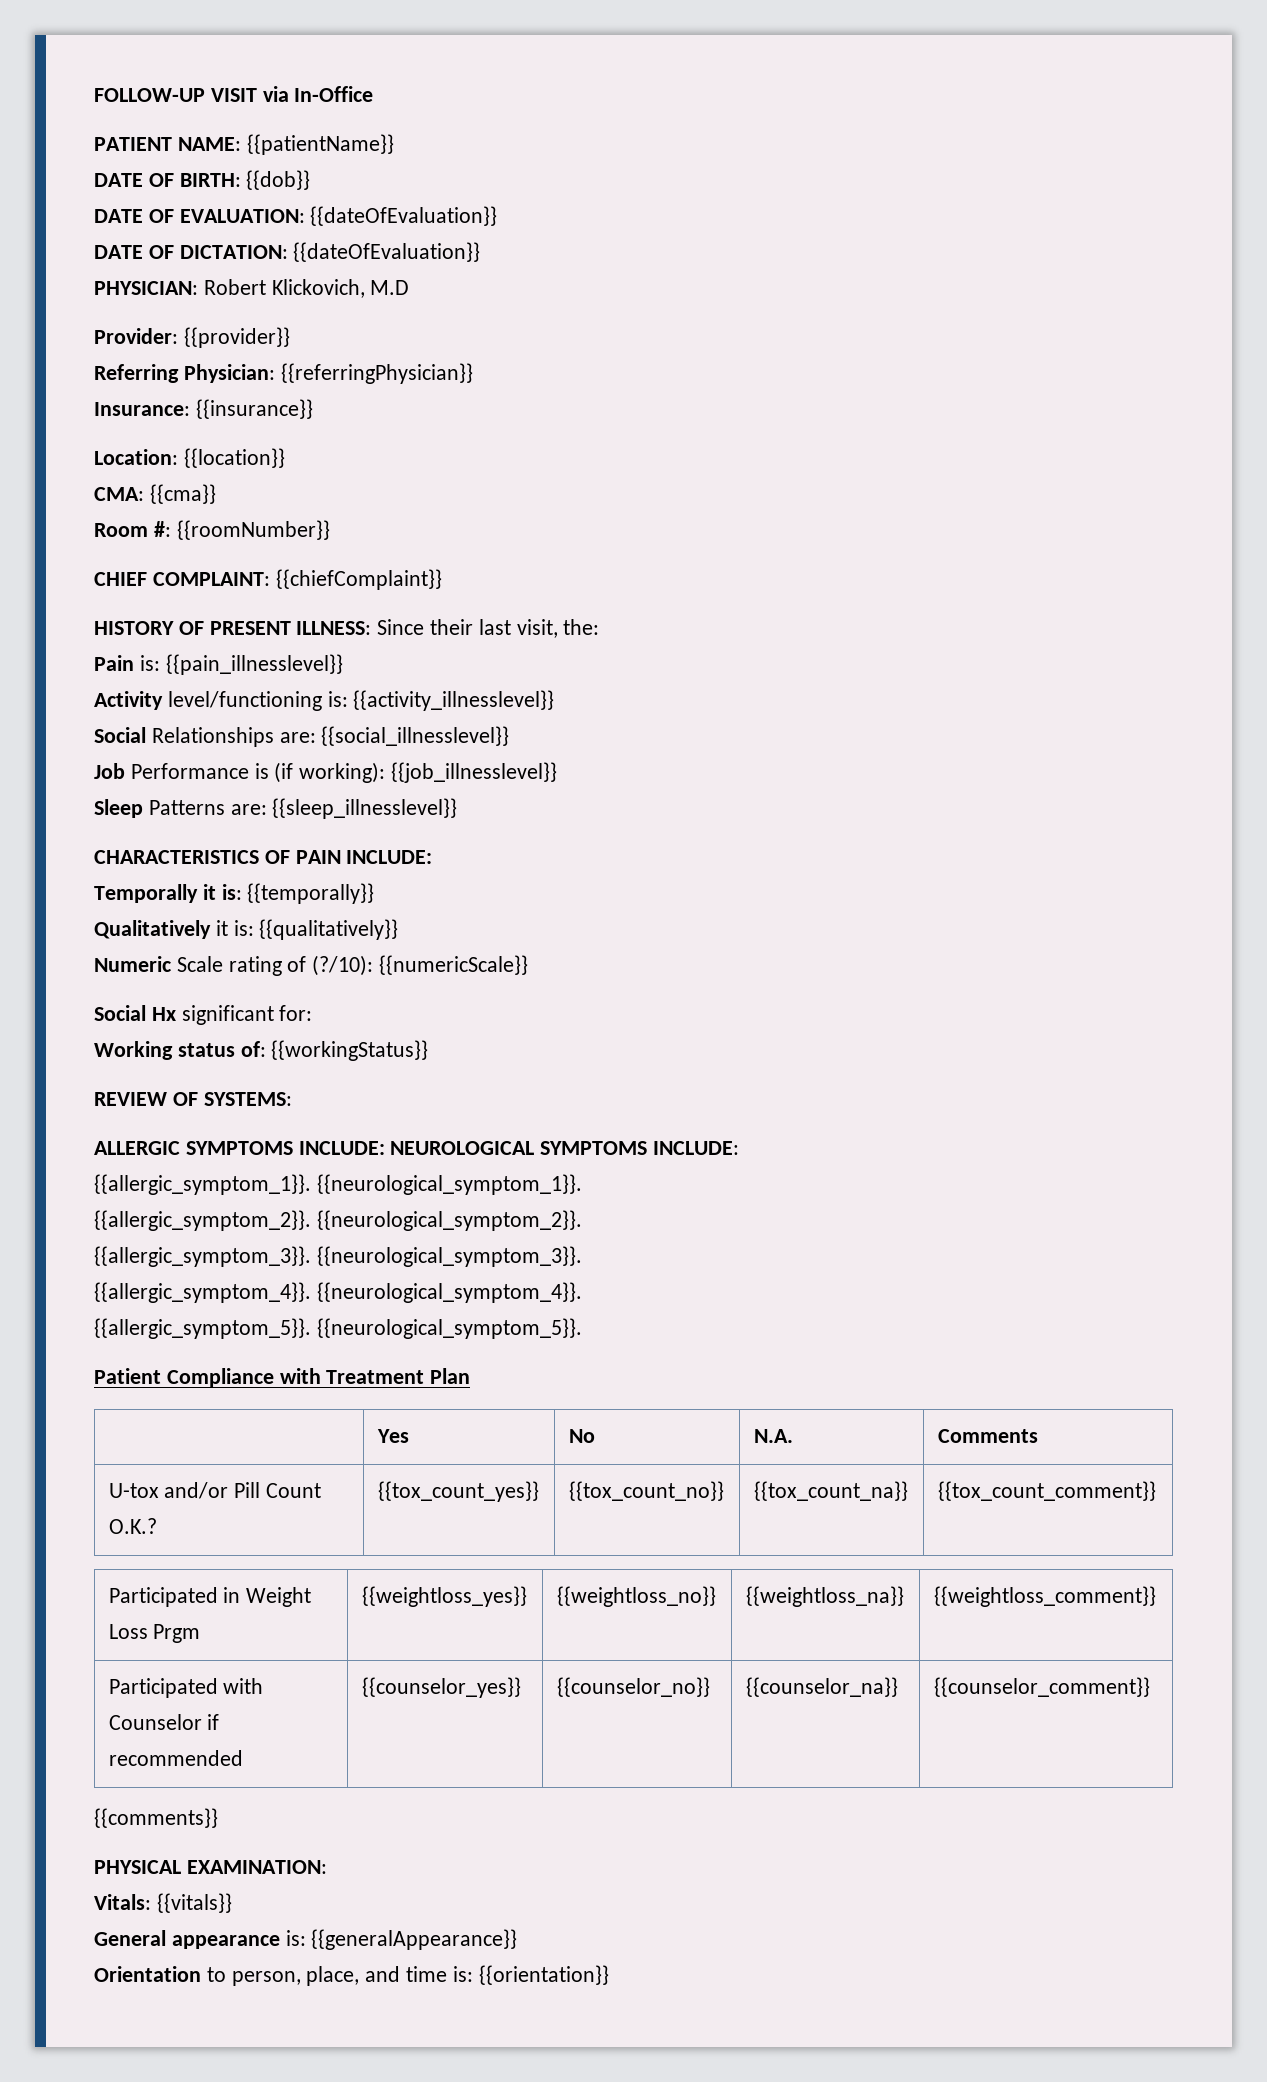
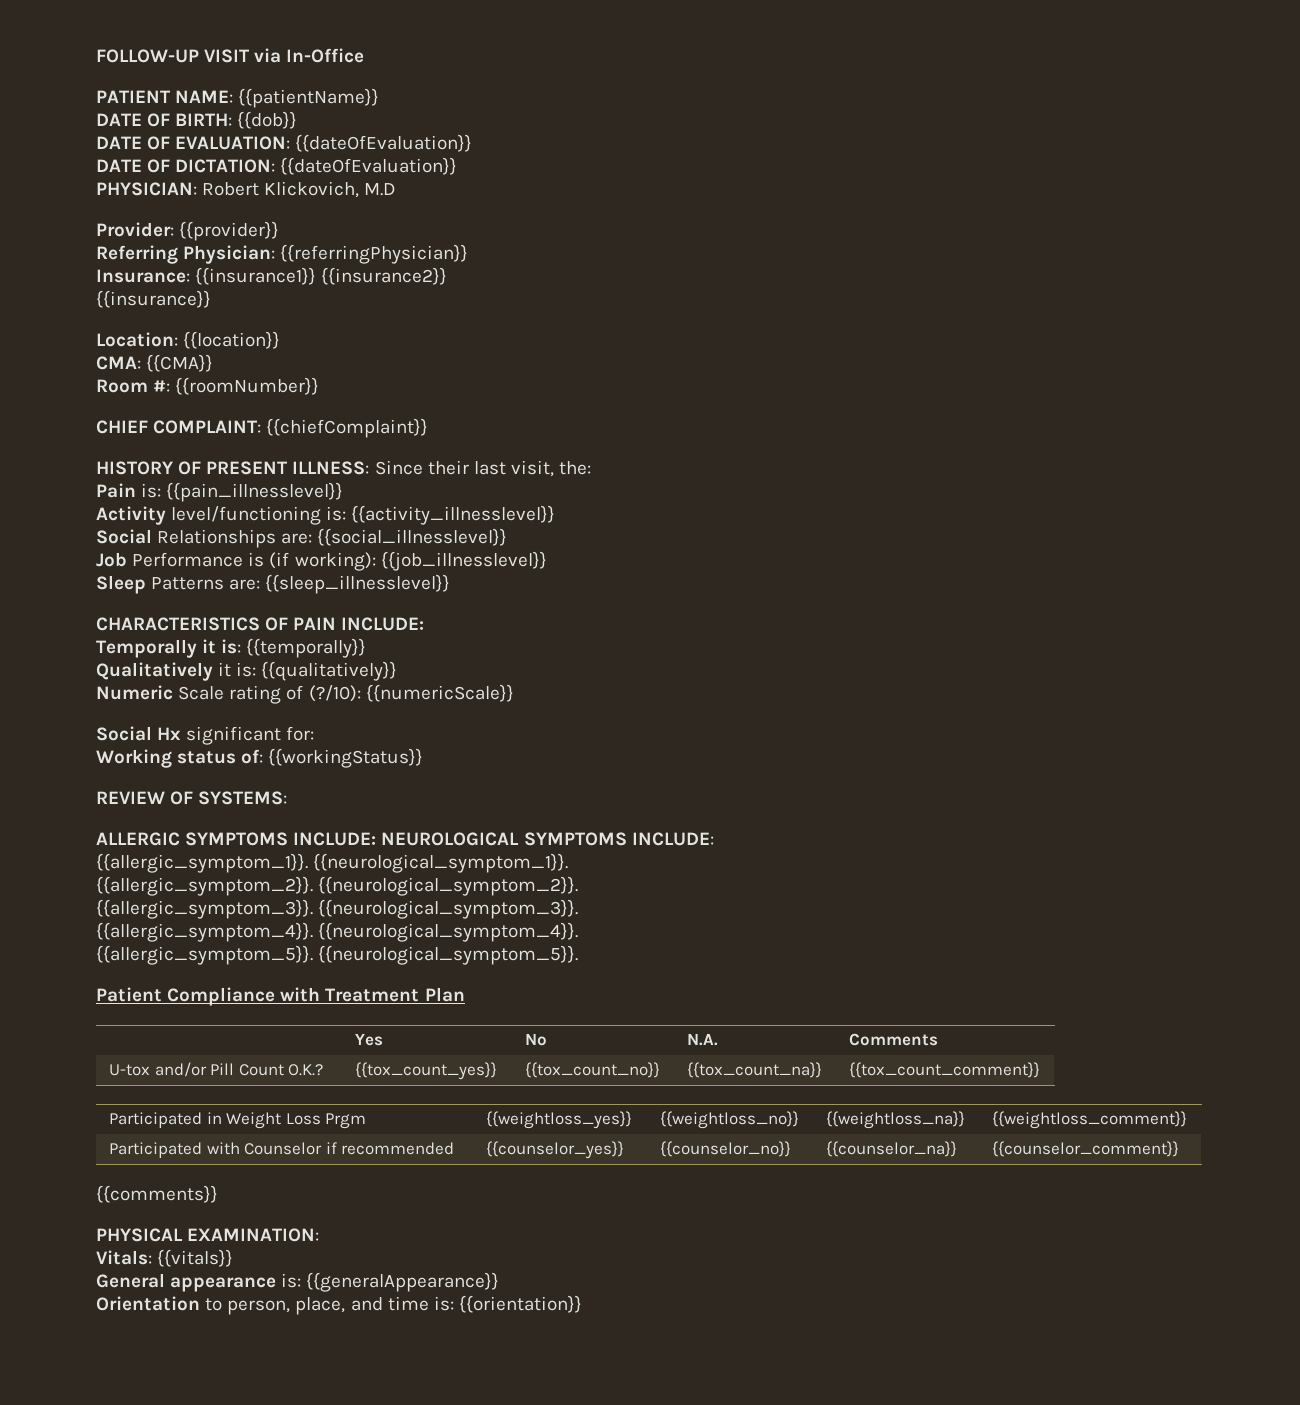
(190, 409) none -> [195,267,448,285] {{insurance1}} {{insurance2}} //
[149,484,216,504] {{cma}} -> [146,354,214,372] {{CMA}}

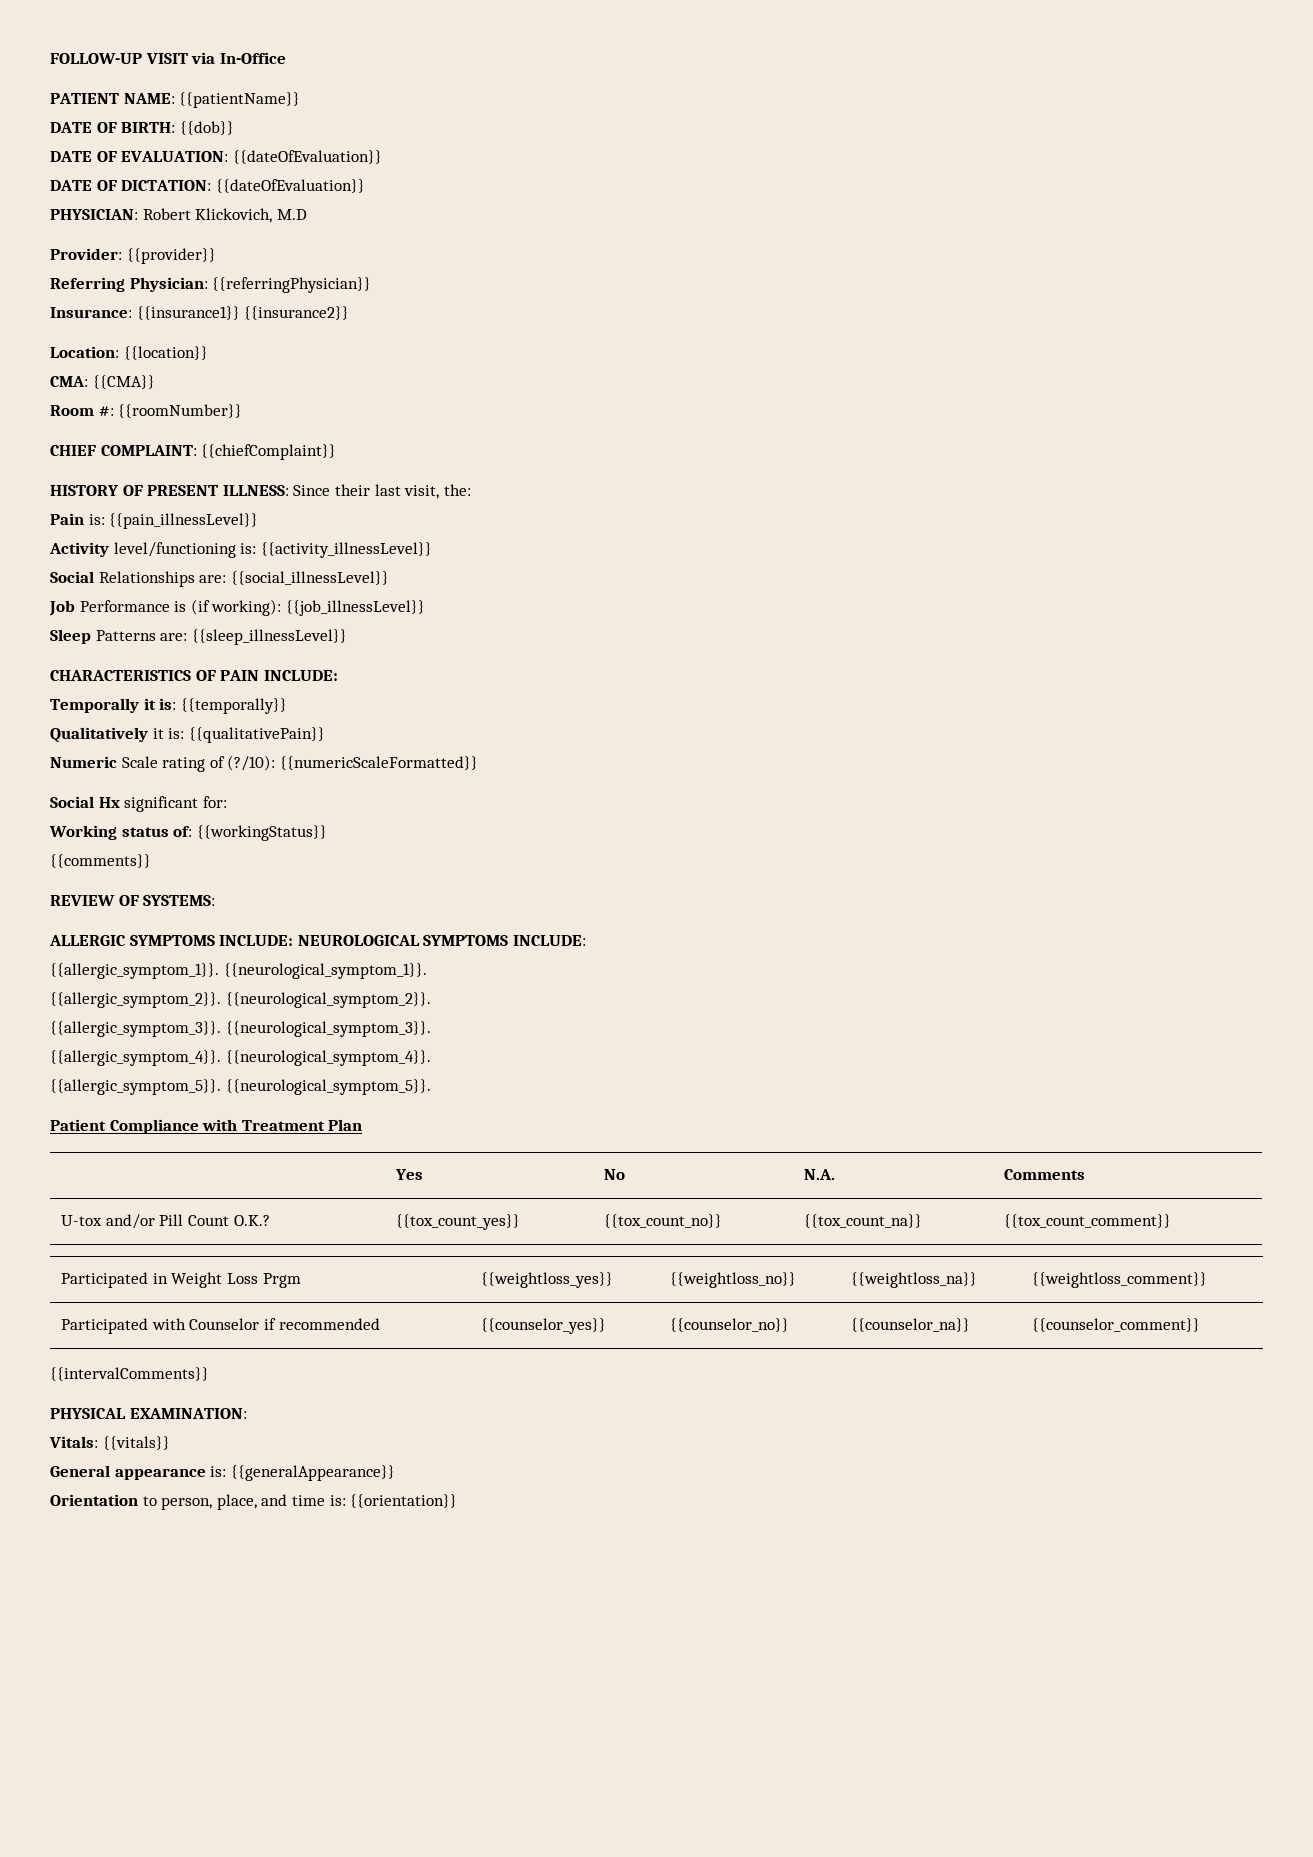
[96,290,211,308] // {{insurance}} -> (350, 313) none
[166,482,344,502] {{pain_illnesslevel}} -> [109,513,259,529] {{pain_illnessLevel}}
[351,505,556,525] {{activity_illnesslevel}} -> [260,542,432,558] {{activity_illnessLevel}}
[317,528,508,546] {{social_illnesslevel}} -> [230,571,389,585] {{social_illnessLevel}}
[380,551,547,571] {{job_illnesslevel}} -> [285,600,425,616] {{job_illnessLevel}}
[265,574,451,594] {{sleep_illnesslevel}} -> [191,629,347,645] {{sleep_illnessLevel}}
[261,661,398,681] {{qualitatively}} -> [188,727,325,743] {{qualitativePain}}
[365,684,514,702] {{numericScale}} -> [279,756,478,770] {{numericScaleFormatted}}
(424, 758) none -> [50,854,151,868] // {{comments}}
[96,1185,218,1203] {{comments}} -> [50,1367,209,1381] {{intervalComments}}

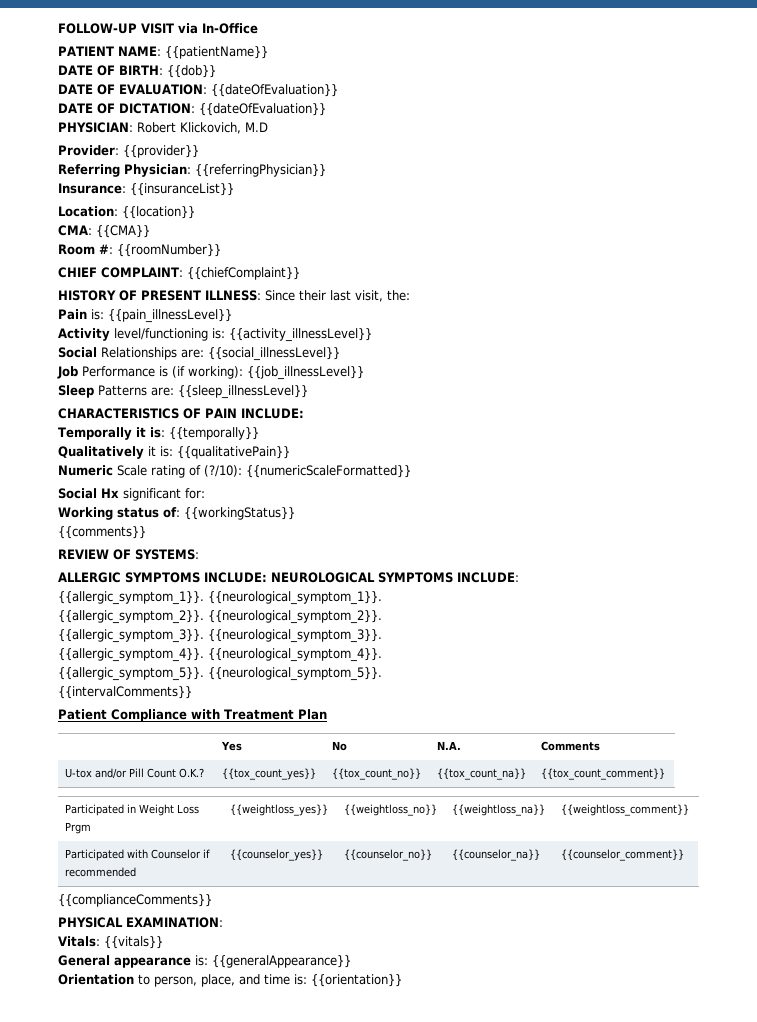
[136,306,350,320] {{insurance1}} {{insurance2}} -> [130,183,234,196] {{insuranceList}}
(431, 1087) none -> [58,686,192,699] // {{intervalComments}}
[50,1367,209,1381] {{intervalComments}} -> [58,894,212,907] {{complianceComments}}

